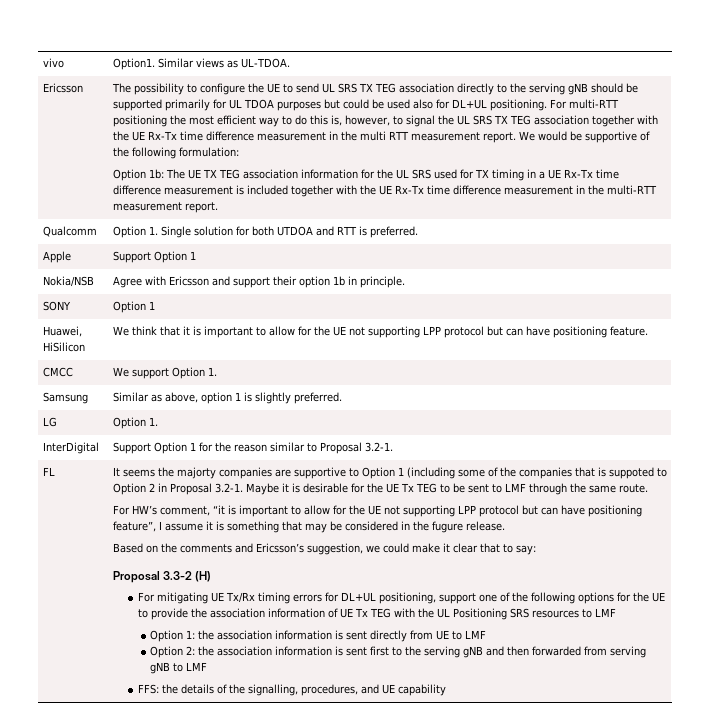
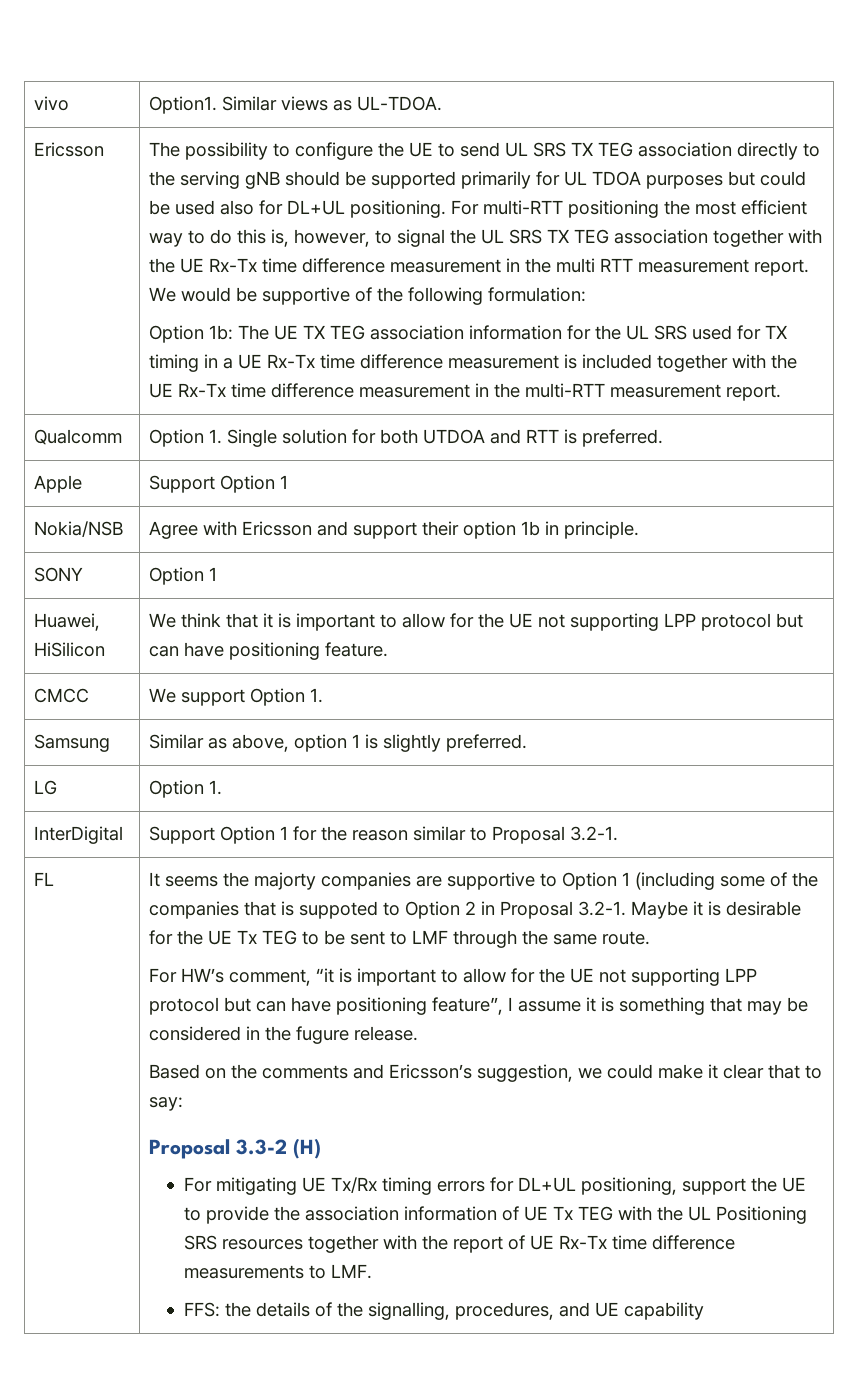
[478,592,631,604] one of the following options for -> (746, 1186) none
[581,608,616,618] [150,630,487,642] [150,646,647,658] [150,662,208,674] to LMF // Option 1: the association information is sent directly from UE to LMF // Option 2: the association information is sent first to the serving gNB and then forwarded from serving gNB to LMF -> [307,1235,735,1253] [183,1264,372,1279] together with the report of UE Rx-Tx time difference measurements to LMF.

